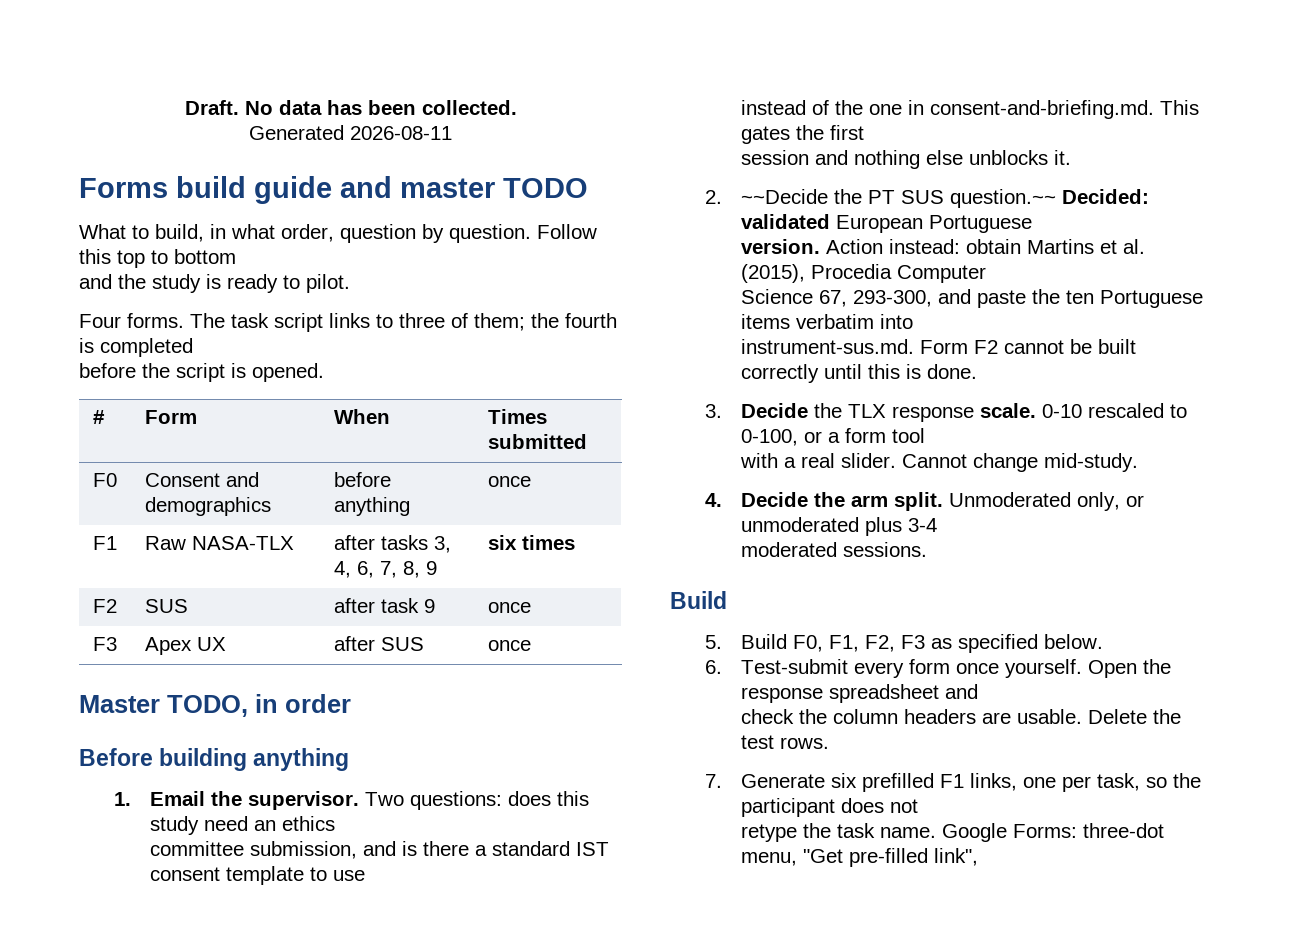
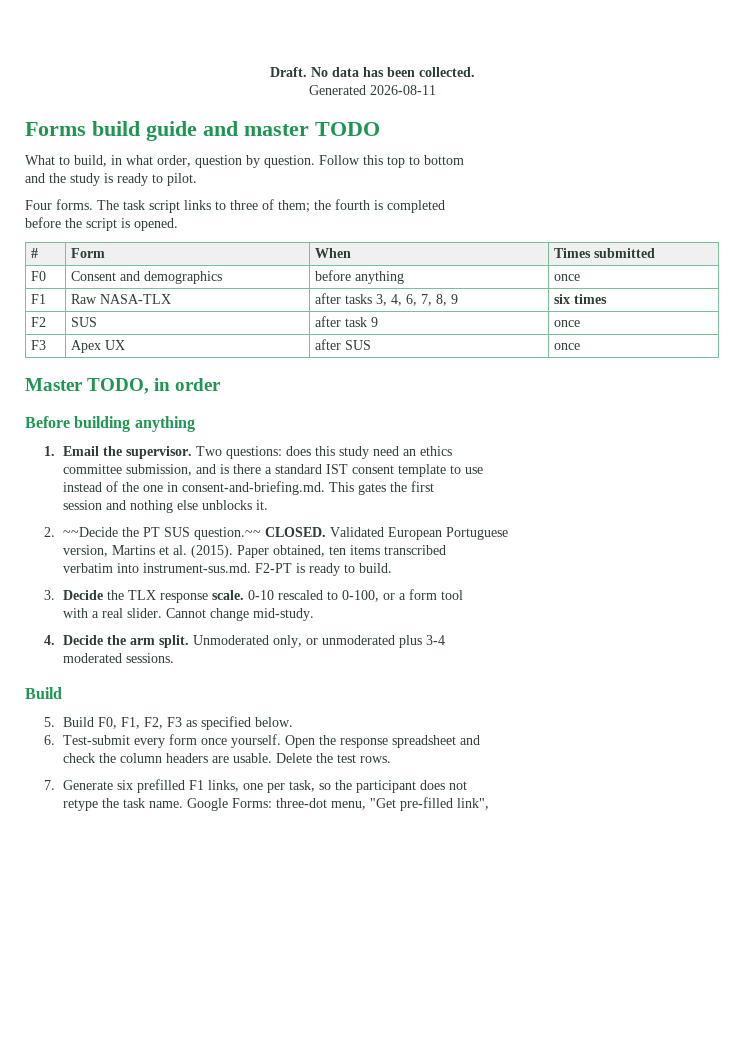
[1061,189,1149,204] [740,214,830,229] Decided: validated -> [265,527,385,537] CLOSED. Validated
[740,239,1145,254] [740,264,986,283] [740,289,1203,308] [740,314,913,329] [740,339,1136,354] [740,364,977,383] version. Action instead: obtain Martins et al. (2015), Procedia Computer // Science 67, 293-300, and paste the ten Portuguese items verbatim into // instrument-sus.md. Form F2 cannot be built correctly until this is done. -> [63,545,447,558] [63,563,393,576] version, Martins et al. (2015). Paper obtained, ten items transcribed // verbatim into instrument-sus.md. F2-PT is ready to build.

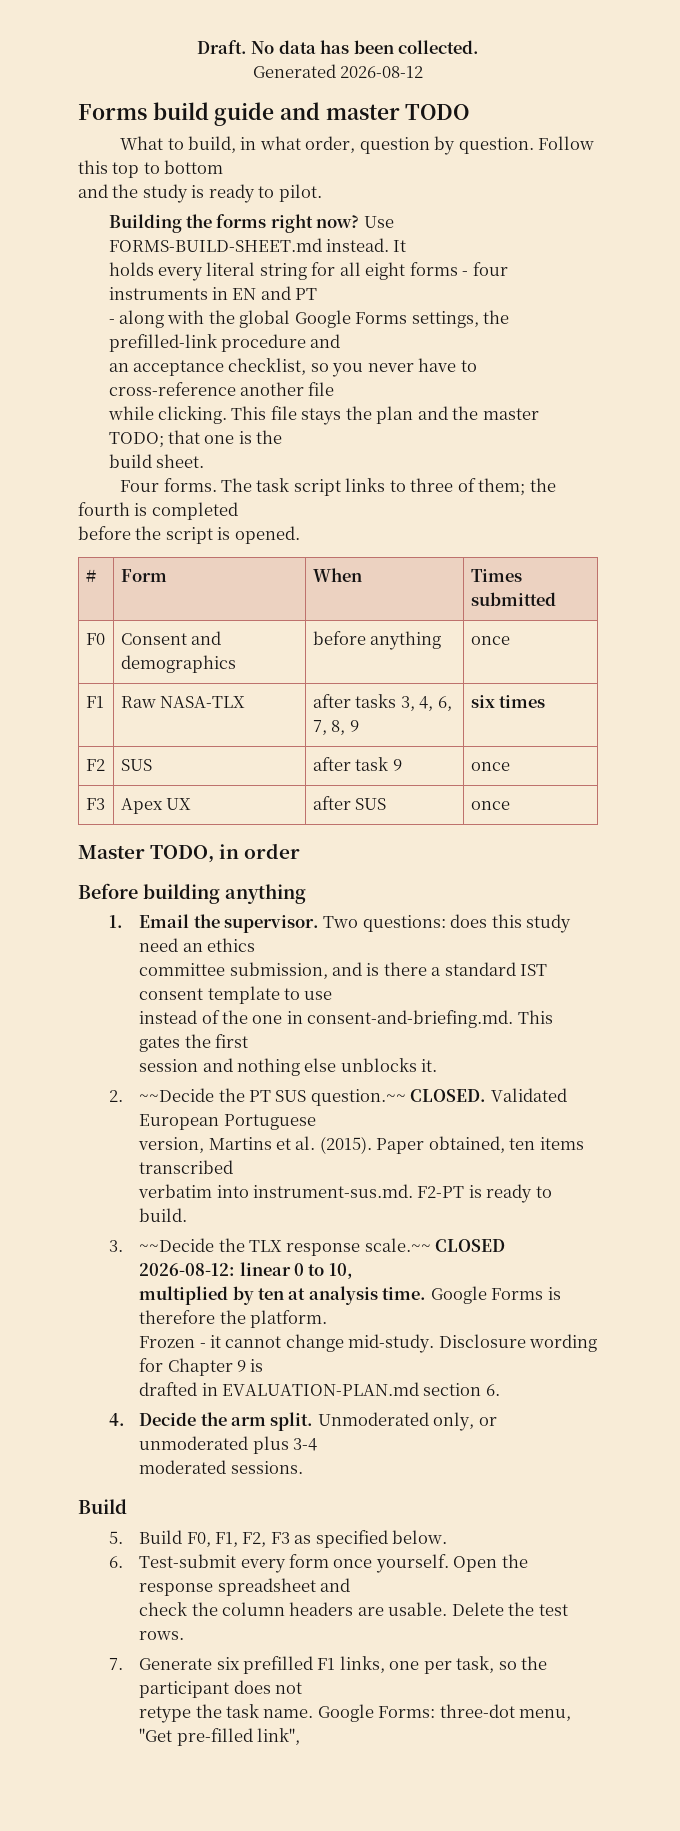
[369,85,436,95] 2026-08-11 -> [340,66,424,78] 2026-08-12
(197, 179) none -> [108,214,394,233] [108,238,407,252] [108,262,508,281] [108,286,318,300] [108,310,510,328] [108,334,341,352] [108,358,477,377] [108,382,335,396] [107,406,539,425] [108,430,283,448] [108,454,205,468] // Building the forms right now? Use FORMS-BUILD-SHEET.md instead. It // holds every literal string for all eight forms - four instruments in EN and PT // - along with the global Google Forms settings, the prefilled-link procedure and // an acceptance checklist, so you never have to cross-reference another file // while clicking. This file stays the plan and the master TODO; that one is the // build sheet.
[63,590,104,600] Decide -> [139,1238,215,1252] ~~Decide
[212,589,464,602] [63,608,315,621] scale. 0-10 rescaled to 0-100, or a form tool // with a real slider. Cannot change mid-study. -> [364,1238,506,1252] [139,1262,353,1279] [139,1286,561,1305] [139,1310,328,1328] [139,1334,598,1353] [139,1358,264,1376] [139,1382,500,1396] scale.~~ CLOSED 2026-08-12: linear 0 to 10, // multiplied by ten at analysis time. Google Forms is therefore the platform. // Frozen - it cannot change mid-study. Disclosure wording for Chapter 9 is // drafted in EVALUATION-PLAN.md section 6.

